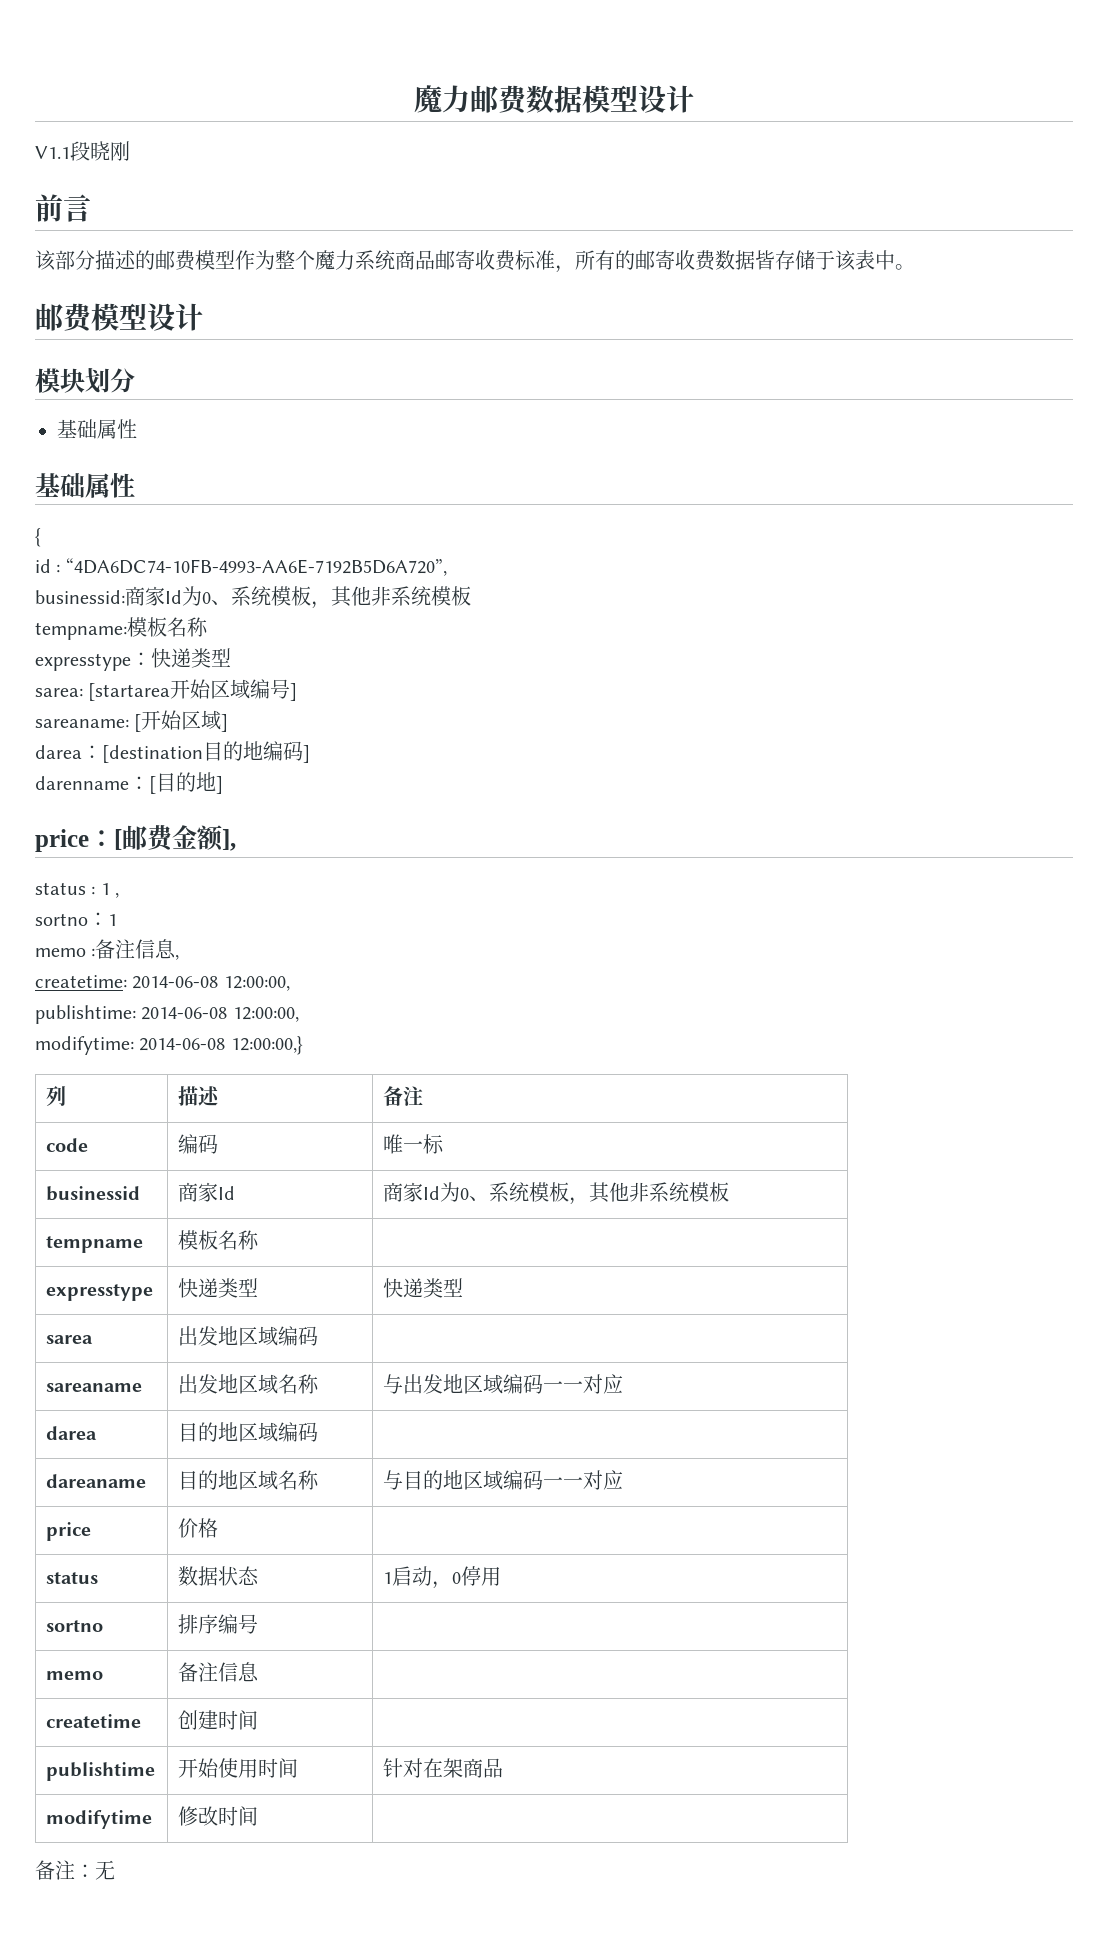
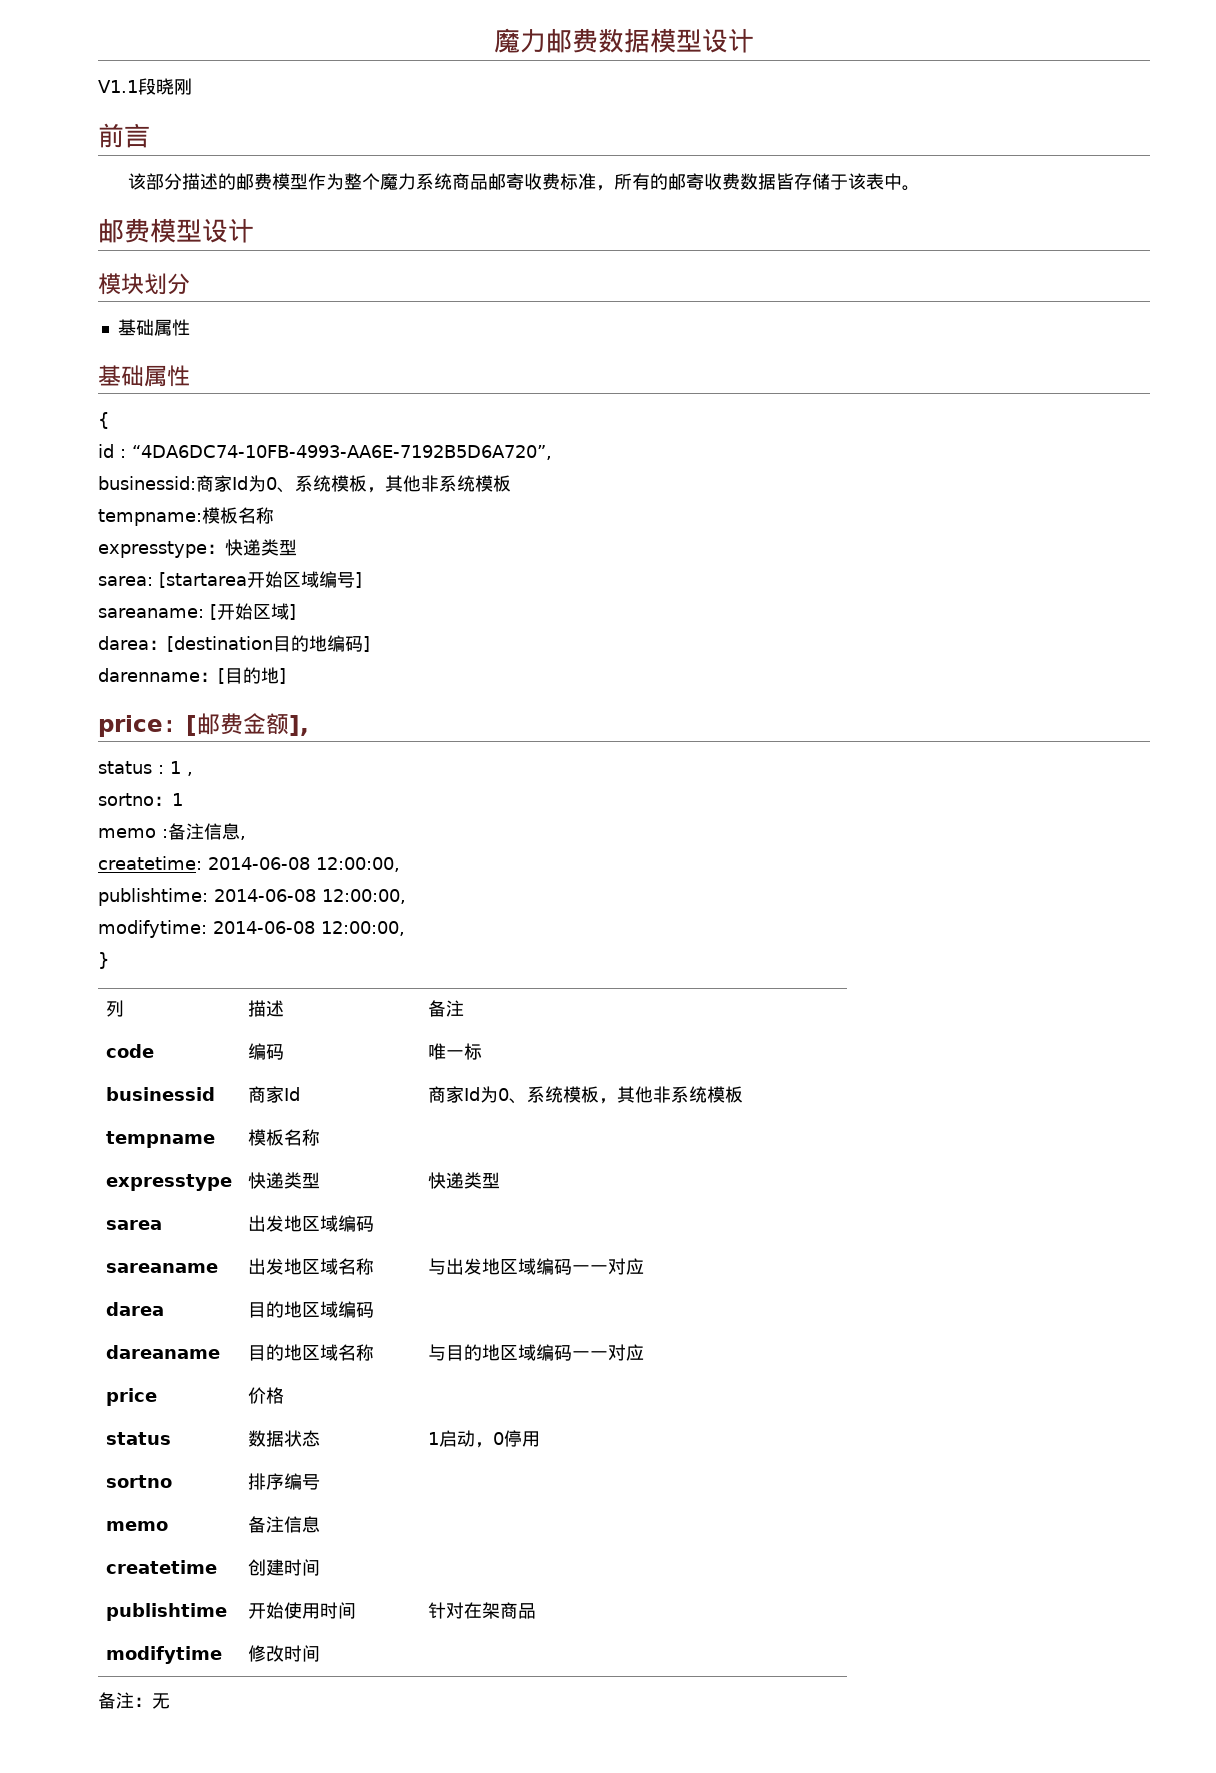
[230,1036,303,1055] 12:00:00,} -> [321,921,405,936] [98,952,109,969] 12:00:00, // }

